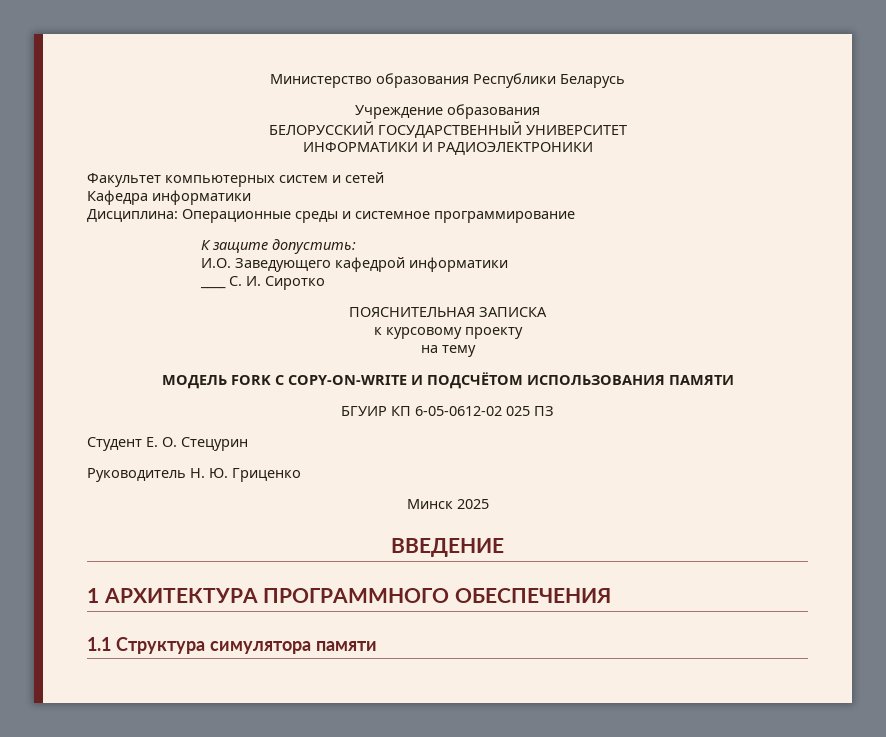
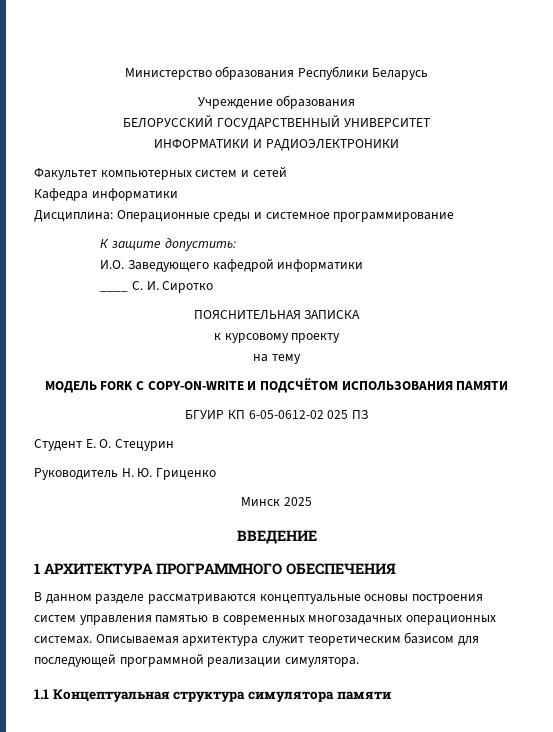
(611, 595) none -> [34,592,483,604] [34,615,496,625] [34,632,479,646] [34,653,359,667] // В данном разделе рассматриваются концептуальные основы построения систем управления памятью в современных многозадачных операционных системах. Описываемая архитектура служит теоретическим базисом для последующей программной реализации симулятора.
[115,637,205,654] Структура -> [52,689,246,702] Концептуальная структура

